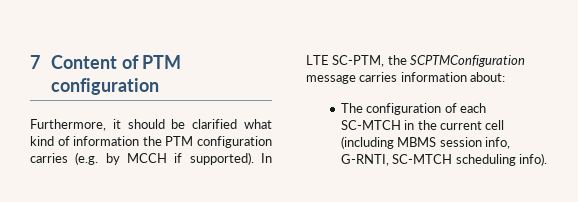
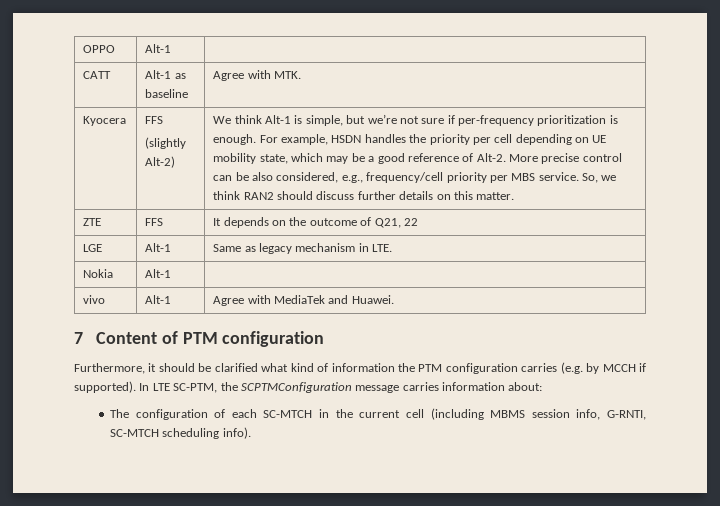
(30, 62) none -> [83,45,116,53] [145,44,172,53] [83,71,112,79] [145,70,186,79] [145,89,189,98] [213,70,302,81] [83,116,127,126] [145,116,164,124] [145,137,187,149] [145,156,176,168] [213,114,618,126] [213,134,607,145] [213,153,622,164] [213,172,617,183] [213,191,515,200] [83,218,102,226] [145,218,164,226] [213,217,418,228] [83,244,103,252] [145,243,172,252] [213,243,393,254] [83,269,114,278] [145,269,172,278] [83,295,106,304] [145,295,172,304] [213,295,394,306] OPPO | Alt-1 | // CATT | Alt-1 as baseline | Agree with MTK. // Kyocera | FFS // (slightly Alt-2) | We think Alt-1 is simple, but we’re not sure if per-frequency prioritization is enough. For example, HSDN handles the priority per cell depending on UE mobility state, which may be a good reference of Alt-2. More precise control can be also considered, e.g., frequency/cell priority per MBS service. So, we think RAN2 should discuss further details on this matter. // ZTE | FFS | It depends on the outcome of Q21, 22 // LGE | Alt-1 | Same as legacy mechanism in LTE. // Nokia | Alt-1 | // vivo | Alt-1 | Agree with MediaTek and Huawei. //

